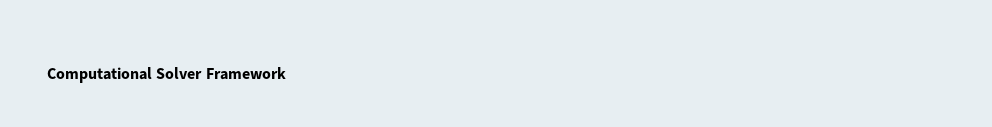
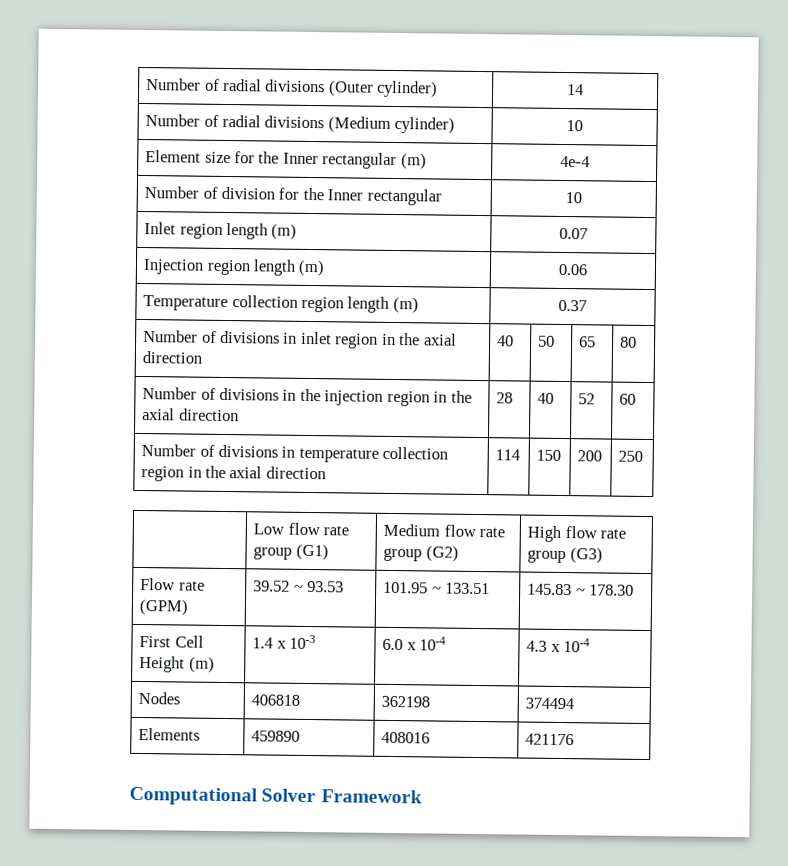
(47, 75) none -> [146,78,439,98] [567,84,584,96] [145,114,456,134] [566,120,583,132] [145,150,427,170] [559,155,590,168] [144,186,442,206] [565,192,582,204] [144,222,298,240] [559,227,588,240] [143,259,326,277] [558,263,588,276] [143,295,419,314] [558,299,587,312] [143,330,457,349] [142,351,203,364] [497,335,515,347] [538,335,556,347] [579,336,597,348] [620,336,638,348] [142,387,472,407] [142,408,239,422] [496,392,514,404] [537,392,555,404] [578,393,596,405] [619,393,637,405] [141,444,449,463] [141,465,326,482] [495,449,521,461] [536,449,562,461] [577,450,603,462] [618,450,644,462] [253,522,350,536] [253,543,329,561] [383,523,506,538] [383,545,459,562] [527,525,627,543] [527,547,603,564] [140,577,205,591] [139,598,190,616] [253,580,345,593] [383,581,491,595] [527,583,635,596] [139,635,204,648] [139,655,215,673] [252,634,317,650] [382,636,447,651] [526,638,591,653] [138,691,181,705] [251,694,301,706] [381,695,431,708] [525,697,575,710] [138,727,201,741] [251,730,301,742] [381,731,431,744] [525,733,575,746] Number of radial divisions (Outer cylinder) | 14 // Number of radial divisions (Medium cylinder) | 10 // Element size for the Inner rectangular (m) | 4e-4 // Number of division for the Inner rectangular | 10 // Inlet region length (m) | 0.07 // Injection region length (m) | 0.06 // Temperature collection region length (m) | 0.37 // Number of divisions in inlet region in the axial direction | 40 | 50 | 65 | 80 // Number of divisions in the injection region in the axial direction | 28 | 40 | 52 | 60 // Number of divisions in temperature collection region in the axial direction | 114 | 150 | 200 | 250 // | Low flow rate group (G1) | Medium flow rate group (G2) | High flow rate group (G3) // Flow rate (GPM) | 39.52 ~ 93.53 | 101.95 ~ 133.51 | 145.83 ~ 178.30 // First Cell Height (m) | 1.4 x 10-3 | 6.0 x 10-4 | 4.3 x 10-4 // Nodes | 406818 | 362198 | 374494 // Elements | 459890 | 408016 | 421176 //

